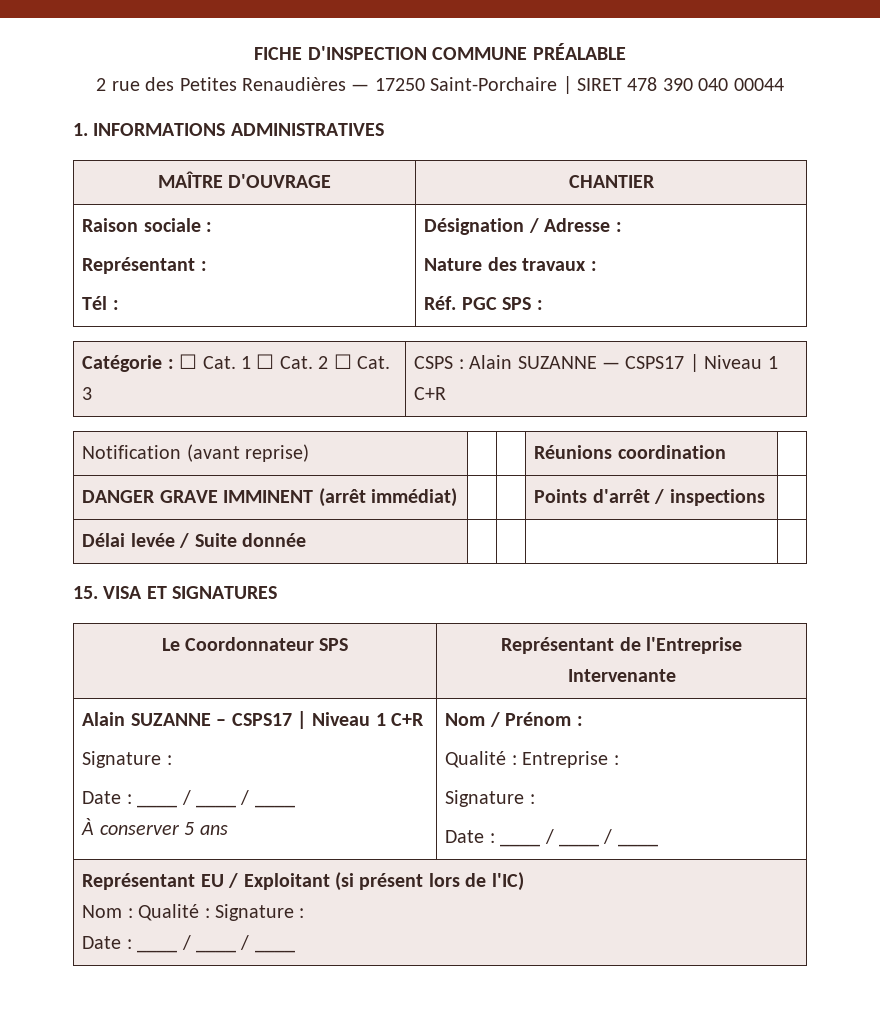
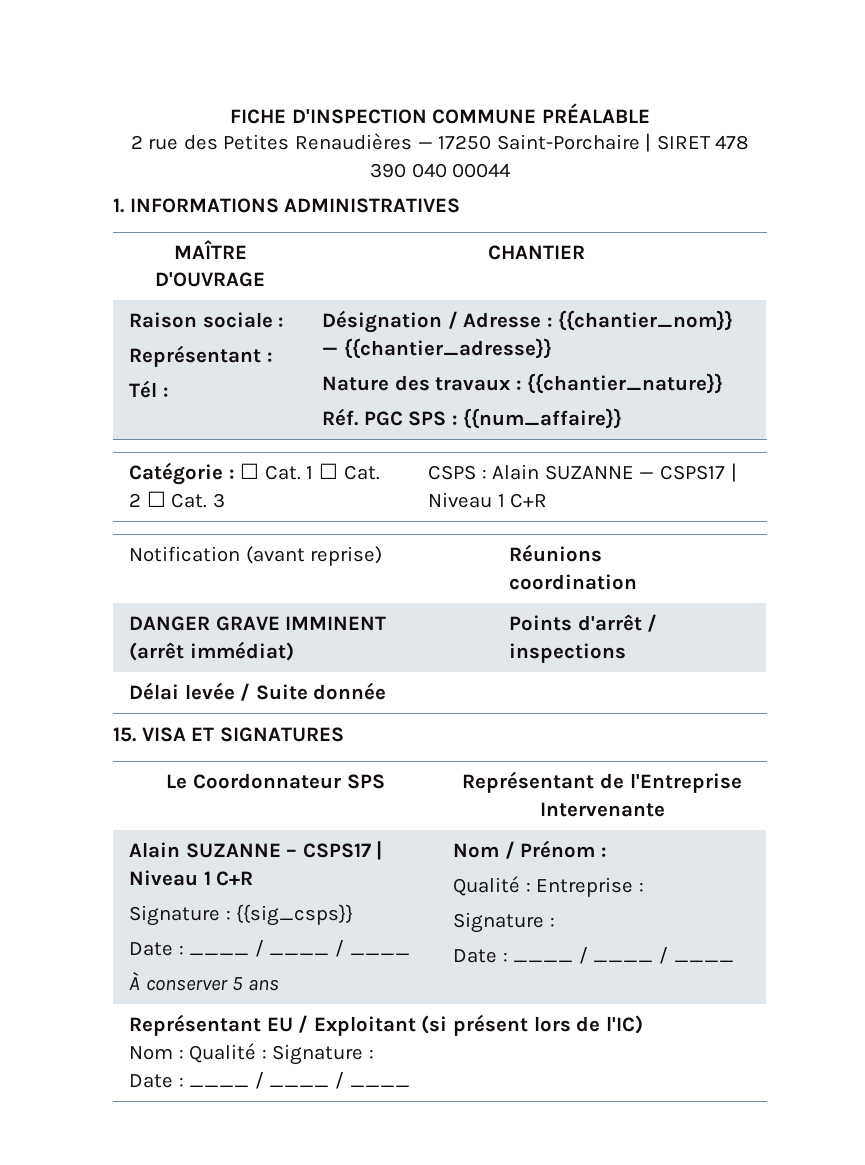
(622, 227) none -> [558,310,734,331] [322,338,552,359] {{chantier_nom}} — {{chantier_adresse}}
(597, 266) none -> [527,373,724,394] {{chantier_nature}}
(543, 305) none -> [463,408,623,429] {{num_affaire}}
(172, 760) none -> [236,904,354,926] {{sig_csps}}

